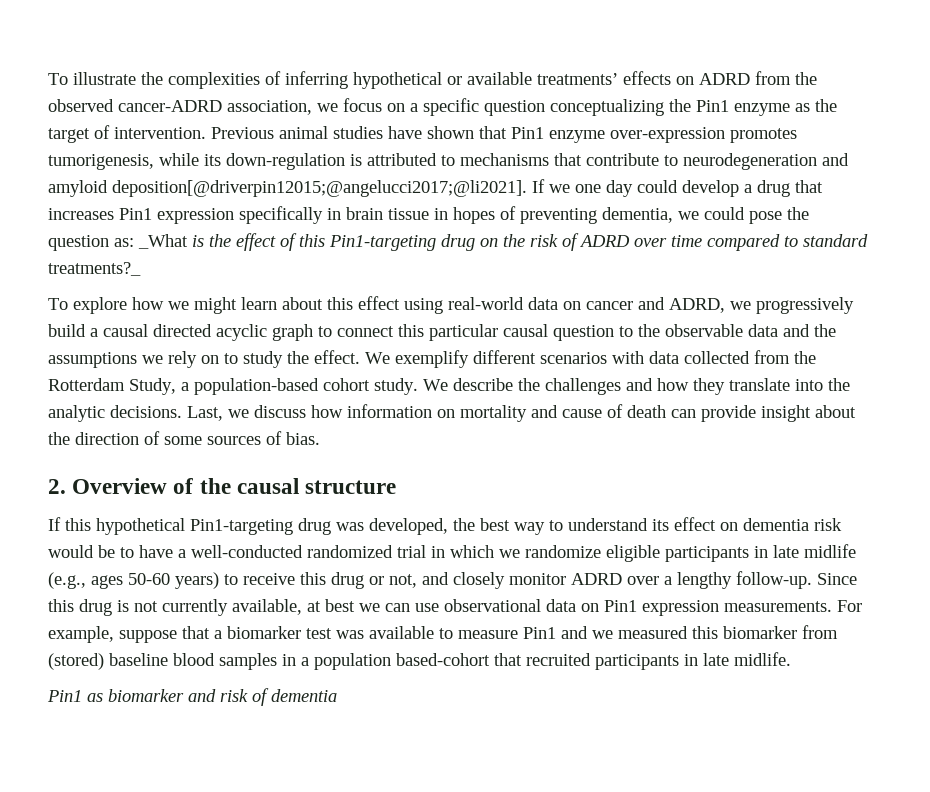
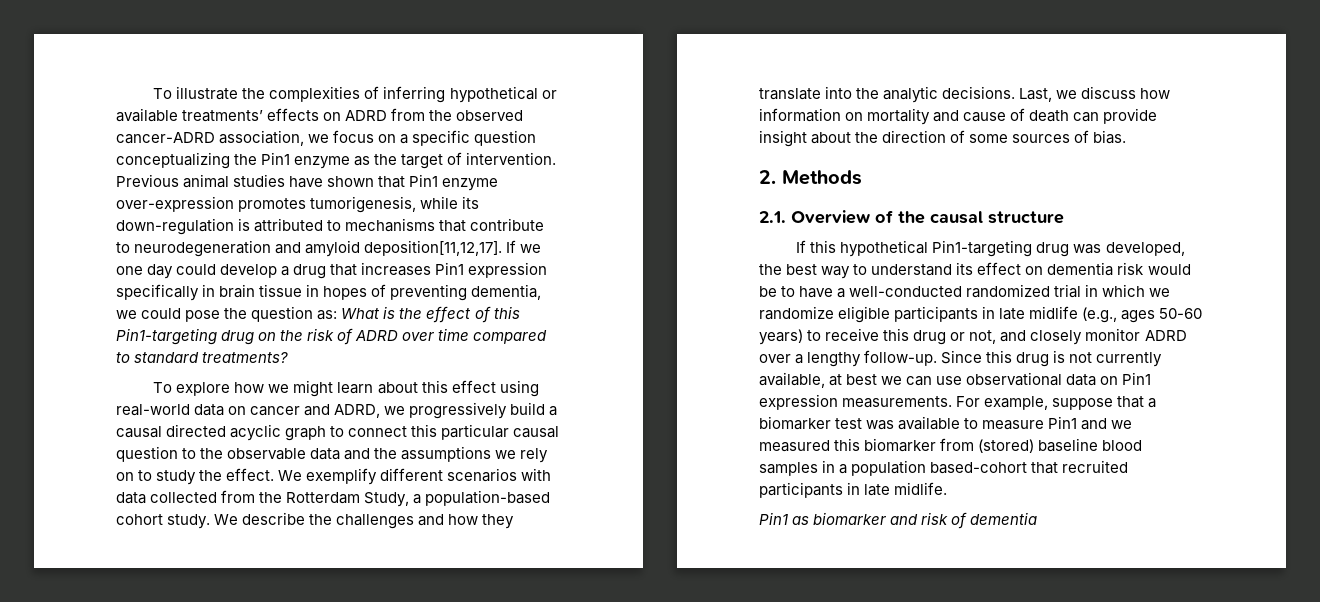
[112,180,527,197] deposition[@driverpin12015;@angelucci2017;@li2021]. -> [364,240,503,256] deposition[11,12,17].
[138,234,188,249] _What -> [341,308,381,319] What
[48,262,141,276] treatments?_ -> [202,352,289,363] treatments?
(66, 486) none -> [782,170,862,185] [759,211,786,223] Methods // 2.1.

